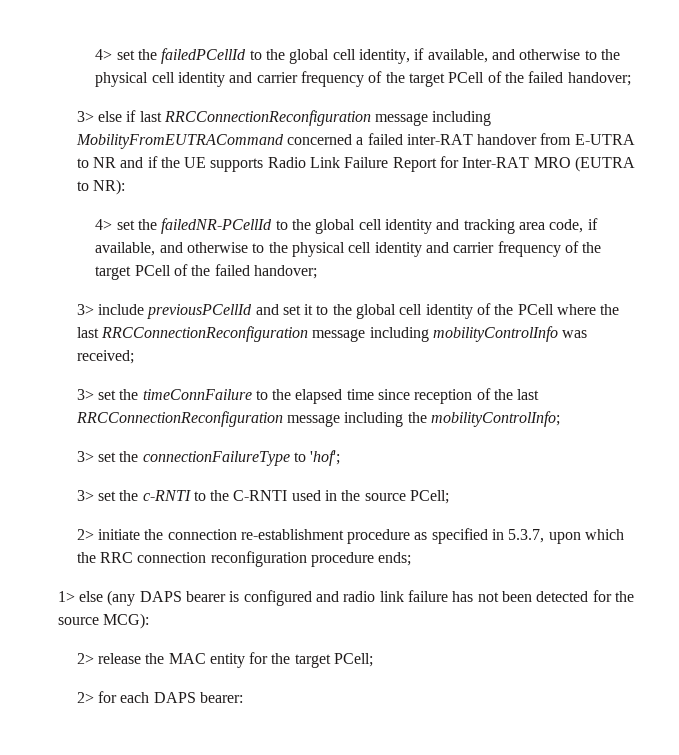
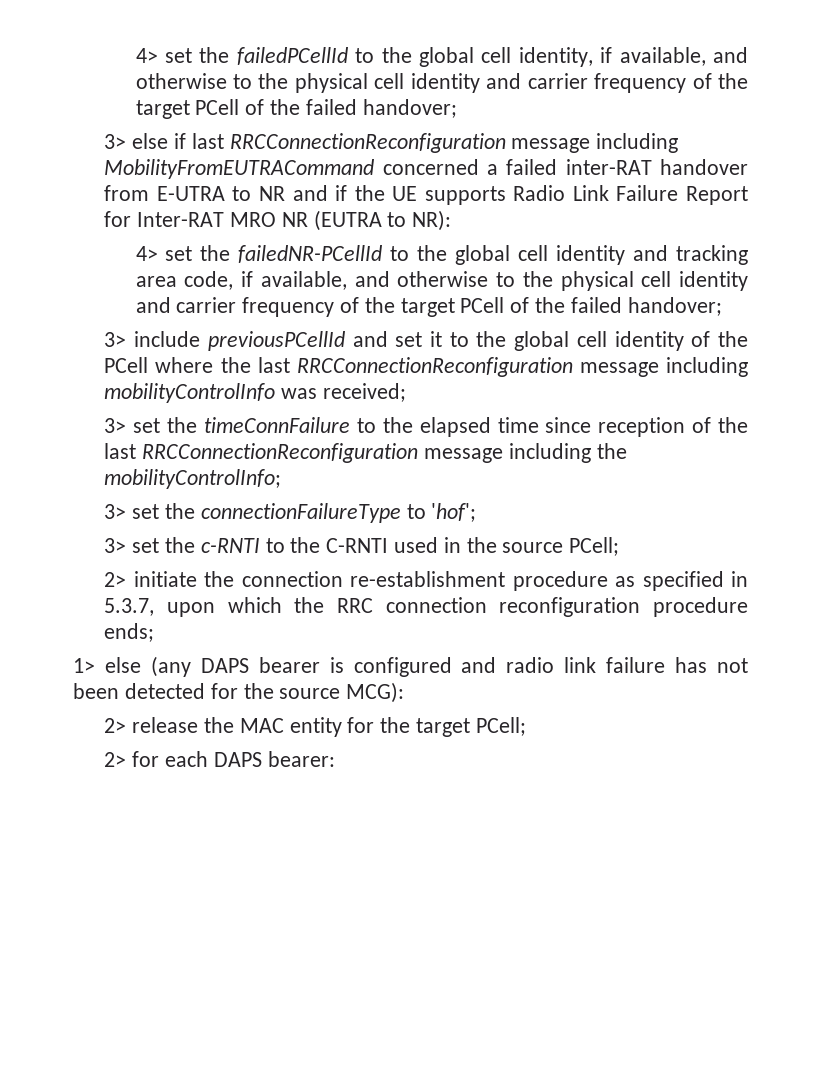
(571, 162) none -> [281,212,308,227] NR

